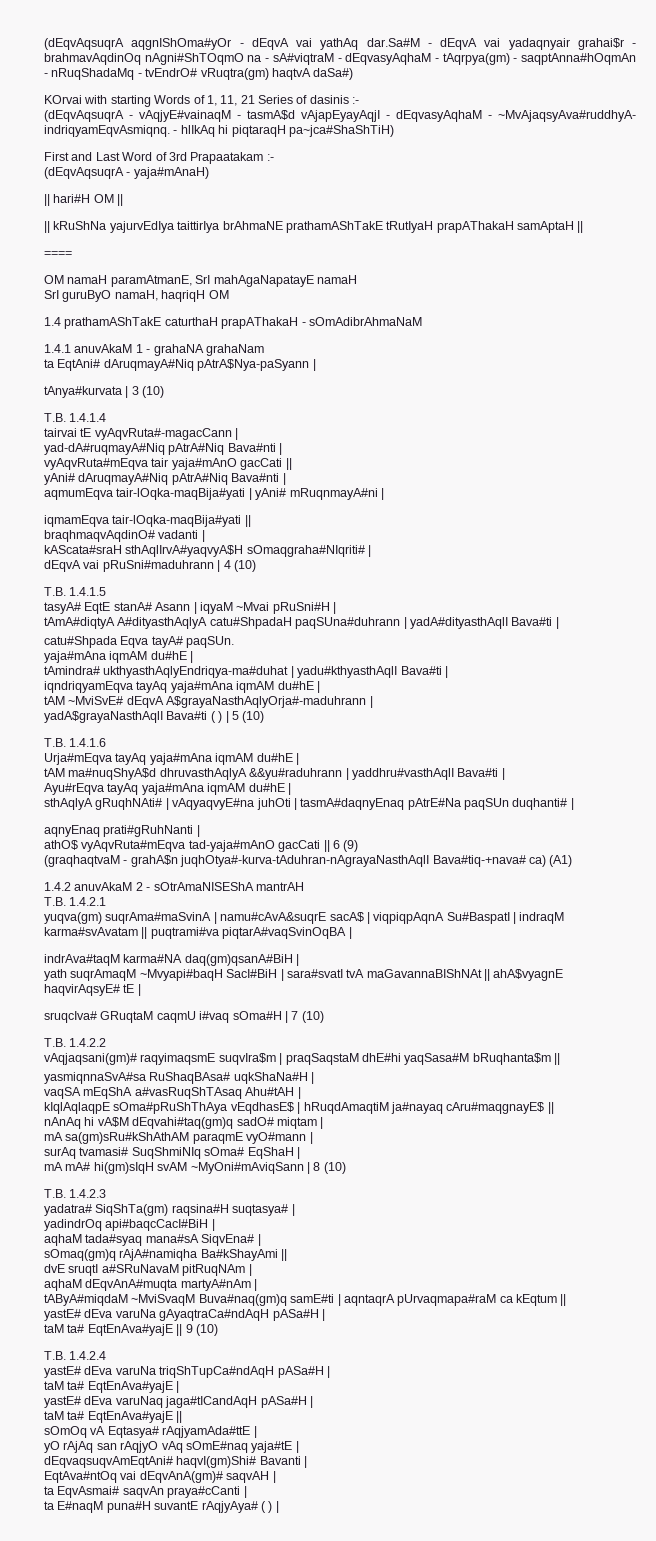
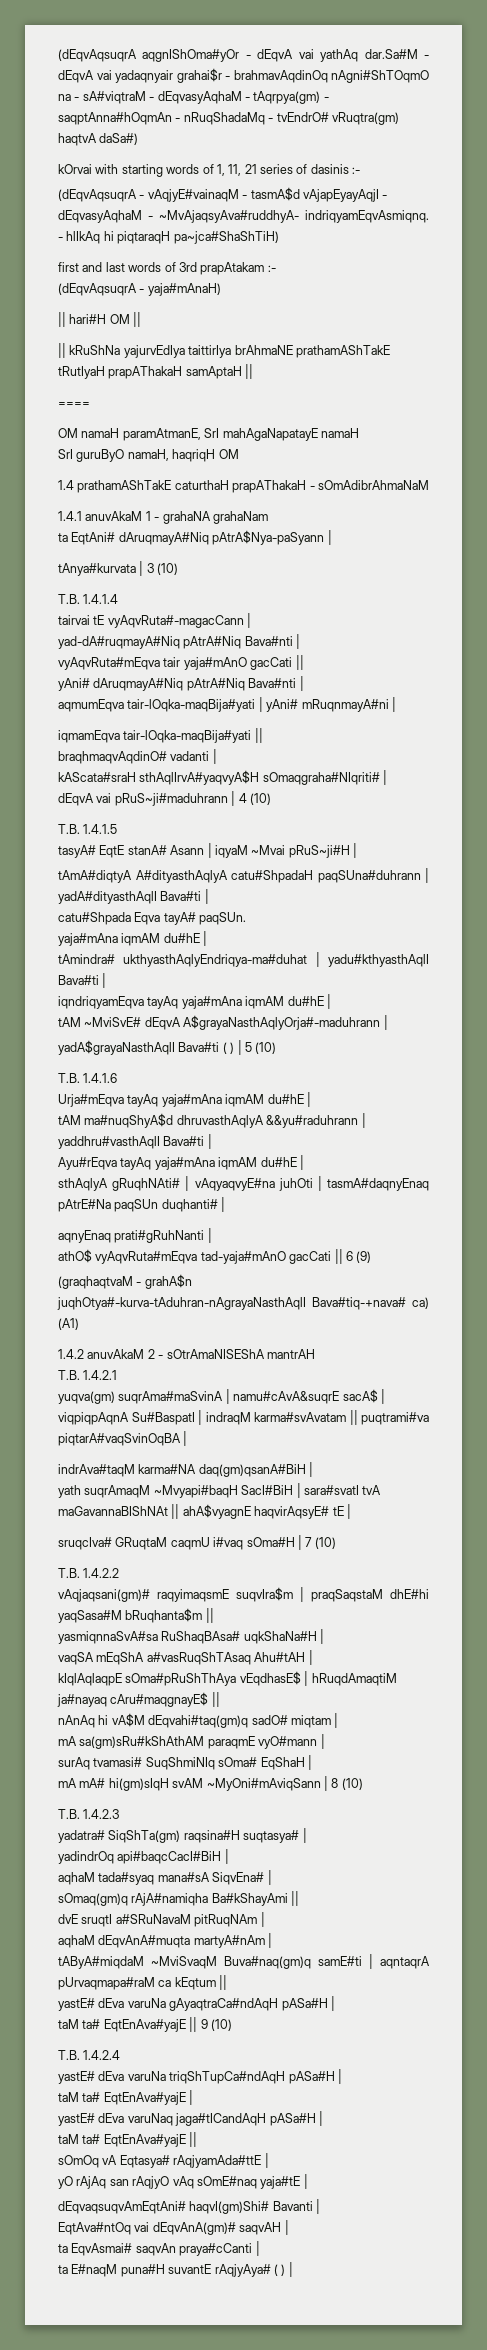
[44,95,82,104] KOrvai -> [58,164,92,174] kOrvai
[154,95,191,104] Words -> [166,164,200,174] words
[258,95,293,104] Series -> [260,164,293,174] series
[44,152,153,161] First and Last Word -> [58,262,162,272] first and last words
[190,152,264,164] Prapaatakam -> [200,262,265,275] prapAtakam
[102,560,214,572] pRuSni#maduhrann -> [114,793,228,806] pRuS~ji#maduhrann
[272,602,330,614] pRuSni#H -> [288,845,350,858] pRuS~ji#H

